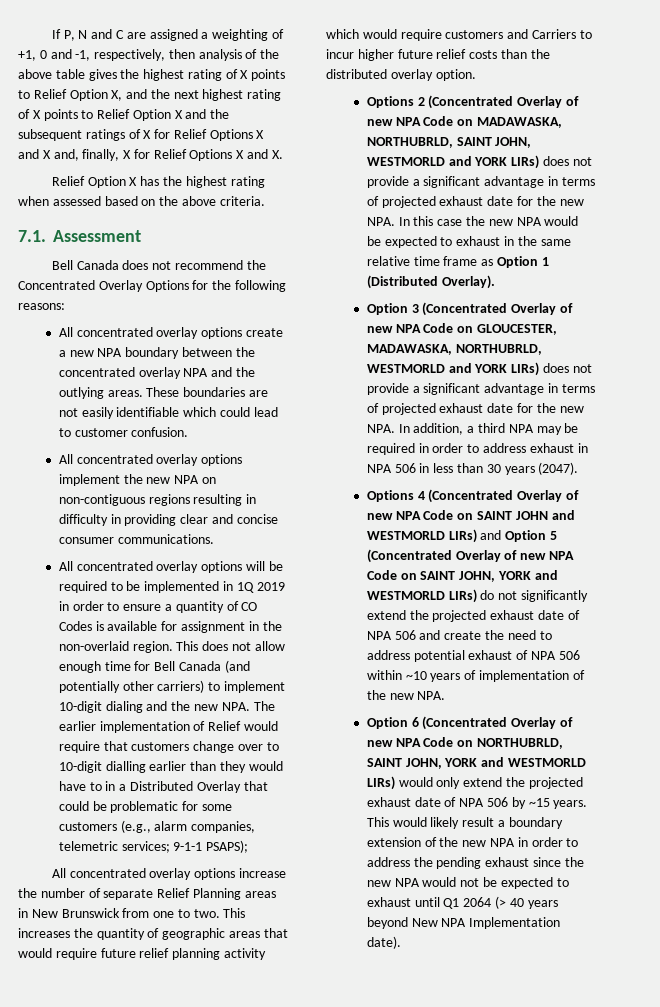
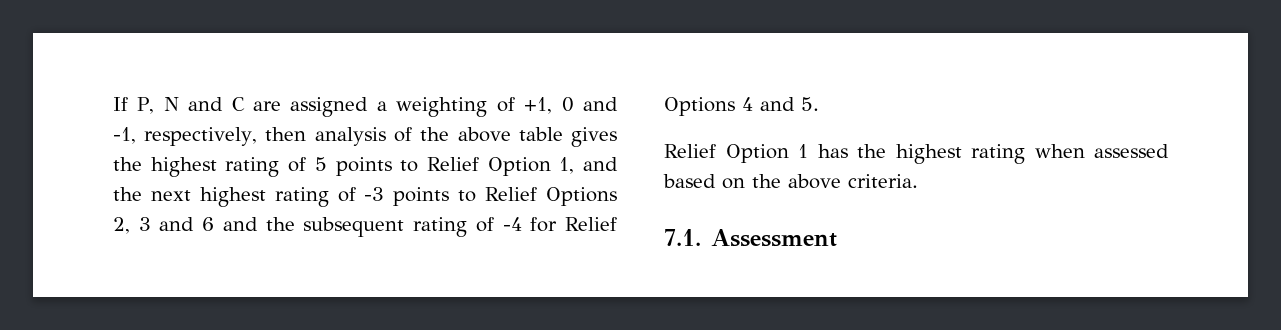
[240,69,286,81] [18,89,123,101] X points to Relief Option X, -> [314,157,575,176] 5 points to Relief Option 1,
[32,109,230,121] [18,129,265,141] [18,149,283,161] [51,176,138,188] X points to Relief Option X and the subsequent ratings of X for Relief Options X and X and, finally, X for Relief Options X and X. // Relief Option X -> [364,187,618,206] [113,217,618,237] [664,97,819,116] [664,144,808,163] -3 points to Relief Options 2, 3 and 6 and the subsequent rating of -4 for Relief Options 4 and 5. // Relief Option 1
[51,260,266,270] [18,280,286,292] [18,303,65,310] [58,327,283,339] [58,347,255,359] [58,367,255,379] [58,387,268,399] [58,407,278,419] [58,427,189,437] [58,454,243,466] [58,474,216,486] [58,494,257,506] [58,514,278,526] [58,534,214,544] [58,561,283,573] [58,581,285,593] [58,601,258,613] [58,621,282,633] [58,641,285,653] [58,660,250,673] [58,680,285,693] [58,701,275,713] [58,721,278,733] [58,741,279,753] [58,761,283,773] [58,781,268,793] [58,801,232,813] [58,820,256,833] [58,840,249,853] [51,868,287,880] [18,888,276,900] [18,908,246,918] [18,928,288,940] [18,948,266,960] [326,29,592,41] [326,49,550,61] [326,69,476,81] [366,95,579,109] [366,116,562,128] [366,137,532,148] [366,155,592,169] [366,176,595,188] [366,196,584,208] [366,216,579,226] [366,236,571,248] [366,256,549,268] [366,275,495,289] [366,302,573,316] [366,323,557,335] [366,344,542,355] [366,362,592,376] [366,383,595,395] [366,403,584,415] [366,423,579,435] [366,443,588,455] [366,462,579,475] [366,489,579,503] [366,510,575,520] [366,529,557,543] [366,549,574,563] [366,570,558,582] [366,589,588,603] [366,610,580,622] [366,630,552,640] [366,650,580,662] [366,670,585,682] [366,690,446,700] [366,716,573,730] [366,737,563,749] [366,757,586,769] [366,776,583,790] [366,797,588,809] [366,817,563,829] [366,837,579,847] [366,857,584,869] [366,877,569,889] [366,896,558,909] [366,917,561,929] [366,936,401,949] // Bell Canada does not recommend the Concentrated Overlay Options for the following reasons: // All concentrated overlay options create a new NPA boundary between the concentrated overlay NPA and the outlying areas. These boundaries are not easily identifiable which could lead to customer confusion. // All concentrated overlay options implement the new NPA on non-contiguous regions resulting in difficulty in providing clear and concise consumer communications. // All concentrated overlay options will be required to be implemented in 1Q 2019 in order to ensure a quantity of CO Codes is available for assignment in the non-overlaid region. This does not allow enough time for Bell Canada (and potentially other carriers) to implement 10-digit dialing and the new NPA. The earlier implementation of Relief would require that customers change over to 10-digit dialling earlier than they would have to in a Distributed Overlay that could be problematic for some customers (e.g., alarm companies, telemetric services; 9-1-1 PSAPS); // All concentrated overlay options increase the number of separate Relief Planning areas in New Brunswick from one to two. This increases the quantity of geographic areas that would require future relief planning activity which would require customers and Carriers to incur higher future relief costs than the distributed overlay option. // Options 2 (Concentrated Overlay of new NPA Code on MADAWASKA, NORTHUBRLD, SAINT JOHN, WESTMORLD and YORK LIRs) does not provide a significant advantage in terms of projected exhaust date for the new NPA. In this case the new NPA would be expected to exhaust in the same relative time frame as Option 1 (Distributed Overlay). // Option 3 (Concentrated Overlay of new NPA Code on GLOUCESTER, MADAWASKA, NORTHUBRLD, WESTMORLD and YORK LIRs) does not provide a significant advantage in terms of projected exhaust date for the new NPA. In addition, a third NPA may be required in order to address exhaust in NPA 506 in less than 30 years (2047). // Options 4 (Concentrated Overlay of new NPA Code on SAINT JOHN and WESTMORLD LIRs) and Option 5 (Concentrated Overlay of new NPA Code on SAINT JOHN, YORK and WESTMORLD LIRs) do not significantly extend the projected exhaust date of NPA 506 and create the need to address potential exhaust of NPA 506 within ~10 years of implementation of the new NPA. // Option 6 (Concentrated Overlay of new NPA Code on NORTHUBRLD, SAINT JOHN, YORK and WESTMORLD LIRs) would only extend the projected exhaust date of NPA 506 by ~15 years. This would likely result a boundary extension of the new NPA in order to address the pending exhaust since the new NPA would not be expected to exhaust until Q1 2064 (> 40 years beyond New NPA Implementation date). -> (838, 238) none

